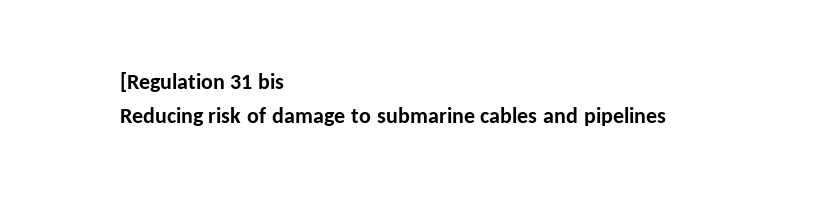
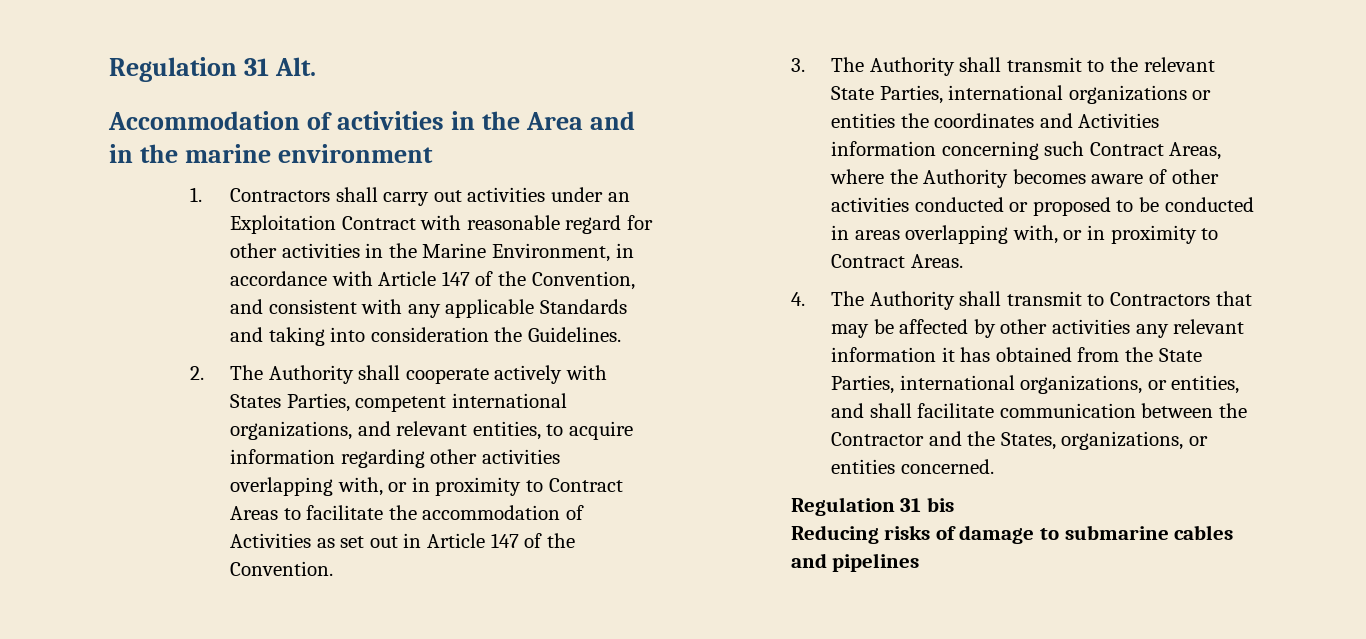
[119,72,225,92] [Regulation -> [109,57,317,82] [108,111,636,130] [109,144,434,163] [189,187,630,206] [230,215,653,234] [230,243,634,262] [230,271,635,290] [230,299,627,318] [230,327,621,346] [189,365,607,384] [230,393,567,412] [230,421,633,440] [230,449,560,468] [230,477,623,496] [230,505,584,520] [230,533,575,548] [230,561,334,576] [790,57,1215,76] [831,85,1212,104] [831,113,1160,128] [831,141,1222,160] [830,169,1219,188] [831,197,1254,216] [831,225,1219,244] [831,254,963,268] [790,291,1252,310] [831,319,1245,338] [831,347,1202,362] [831,375,1240,394] [831,403,1247,418] [831,431,1208,450] [831,459,994,474] [790,497,895,516] Regulation 31 Alt. // Accommodation of activities in the Area and in the marine environment // 1. Contractors shall carry out activities under an Exploitation Contract with reasonable regard for other activities in the Marine Environment, in accordance with Article 147 of the Convention, and consistent with any applicable Standards and taking into consideration the Guidelines. // 2. The Authority shall cooperate actively with States Parties, competent international organizations, and relevant entities, to acquire information regarding other activities overlapping with, or in proximity to Contract Areas to facilitate the accommodation of Activities as set out in Article 147 of the Convention. // 3. The Authority shall transmit to the relevant State Parties, international organizations or entities the coordinates and Activities information concerning such Contract Areas, where the Authority becomes aware of other activities conducted or proposed to be conducted in areas overlapping with, or in proximity to Contract Areas. // 4. The Authority shall transmit to Contractors that may be affected by other activities any relevant information it has obtained from the State Parties, international organizations, or entities, and shall facilitate communication between the Contractor and the States, organizations, or entities concerned. // Regulation
[208,107,242,123] risk -> [884,525,931,540] risks

